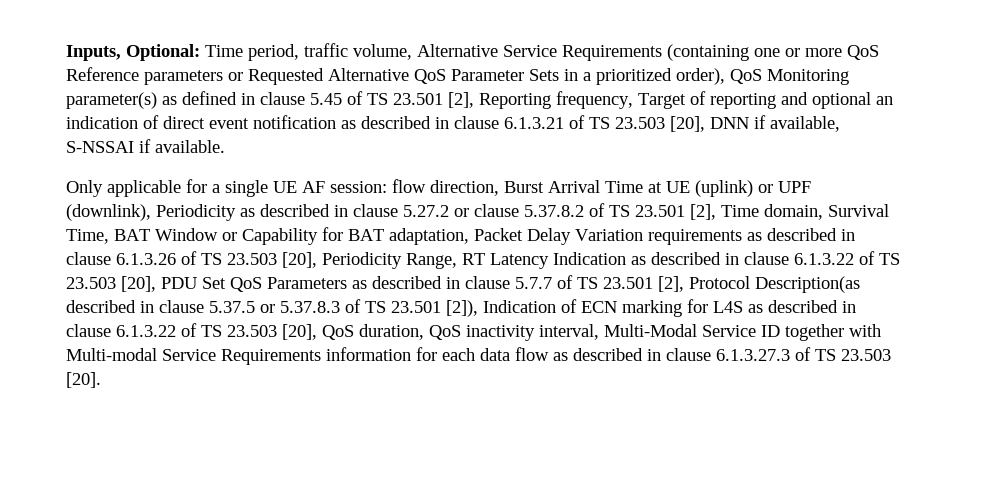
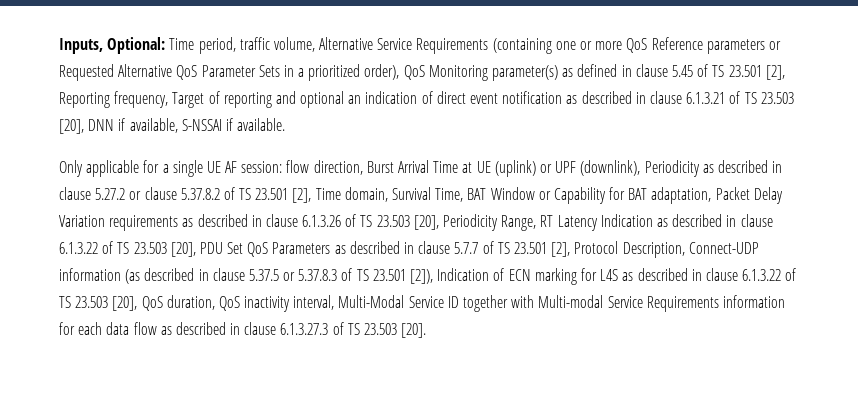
[755,276,860,293] Description(as -> [622,242,759,258] [59,268,141,284] Description, Connect-UDP information (as

